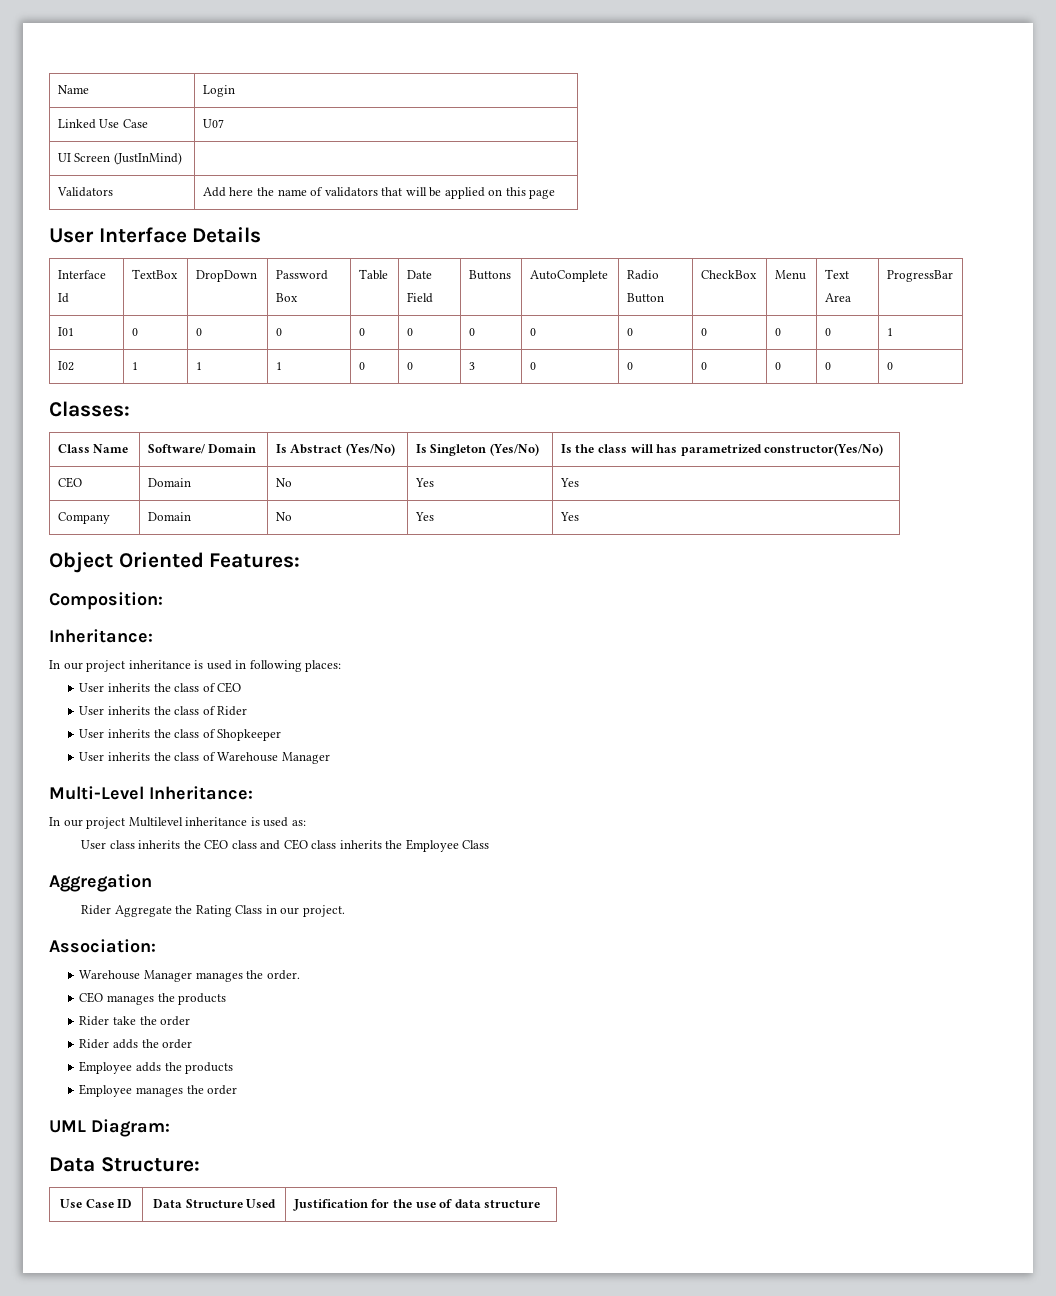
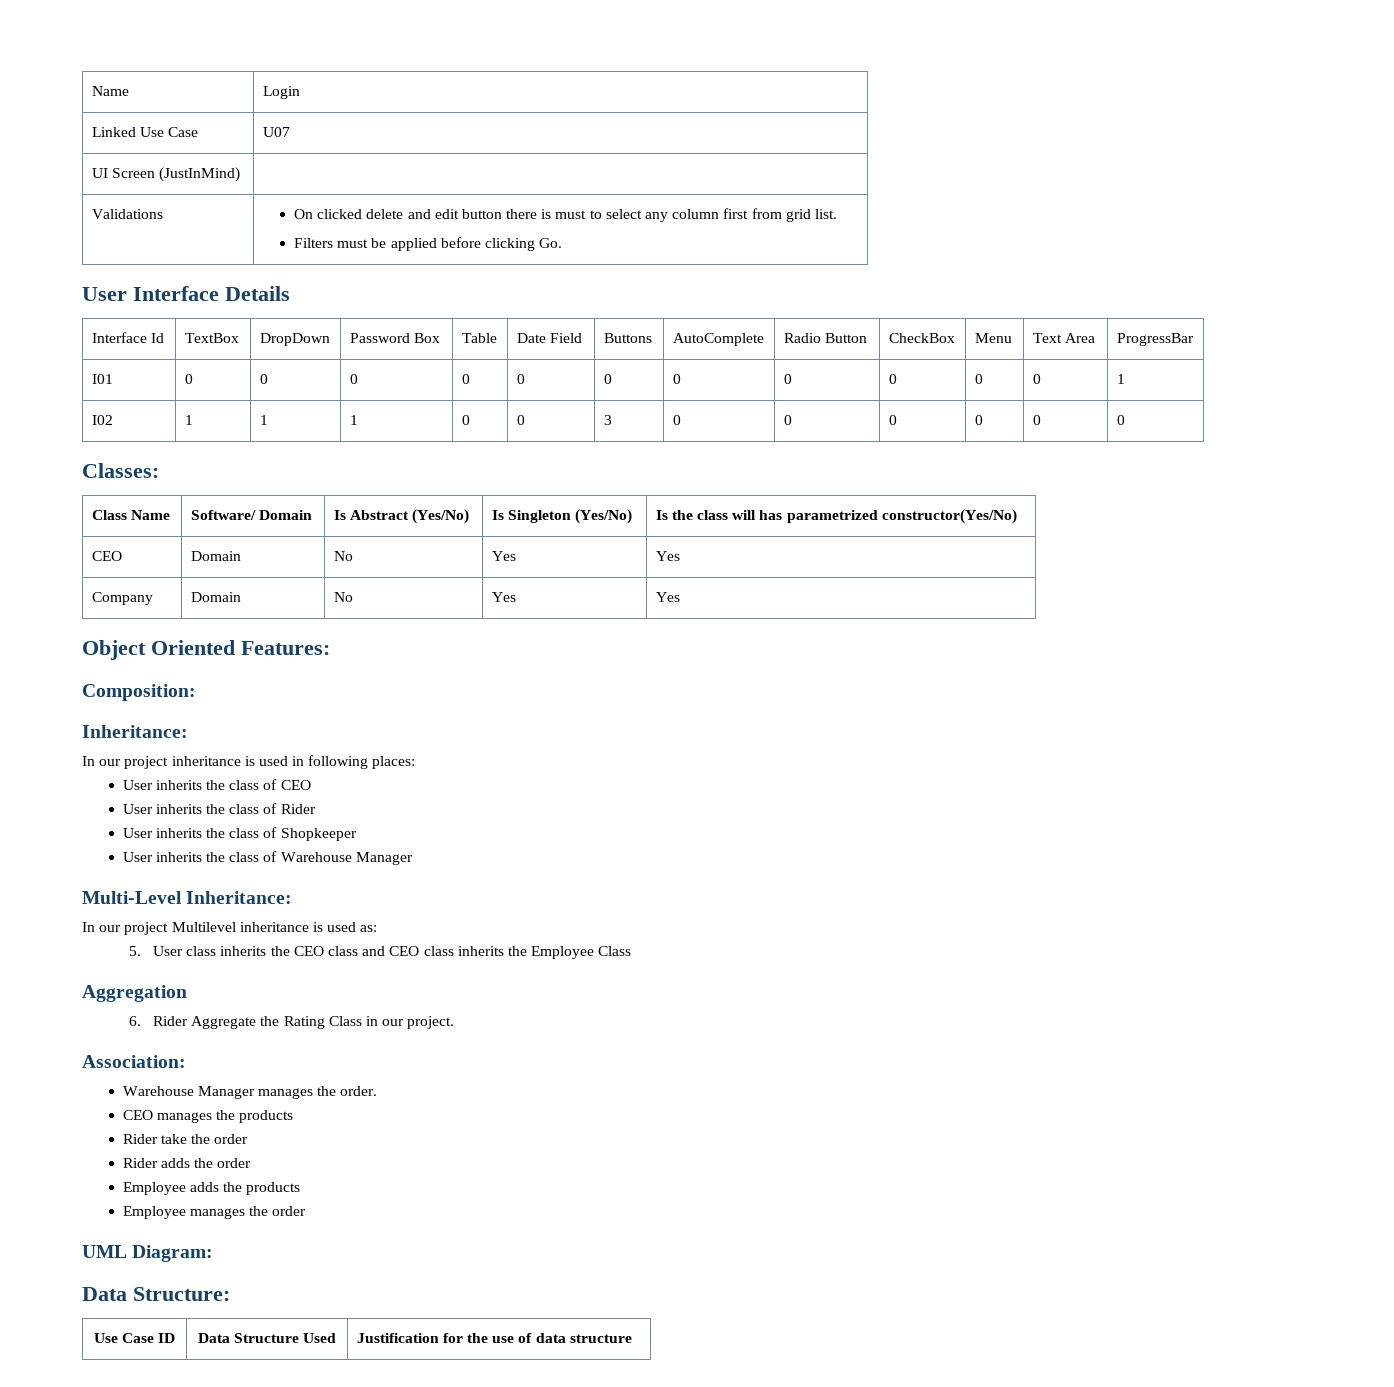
[56,187,113,197] [202,187,556,199] Validators | Add here the name of validators that will be applied on this page -> [91,209,163,219] [293,208,837,222] [293,237,563,251] Validations | On clicked delete and edit button there is must to select any column first from grid list. // Filters must be applied before clicking Go.
(306, 823) none -> [129,946,142,956] 5.
(152, 883) none -> [129,1016,142,1026] 6.

